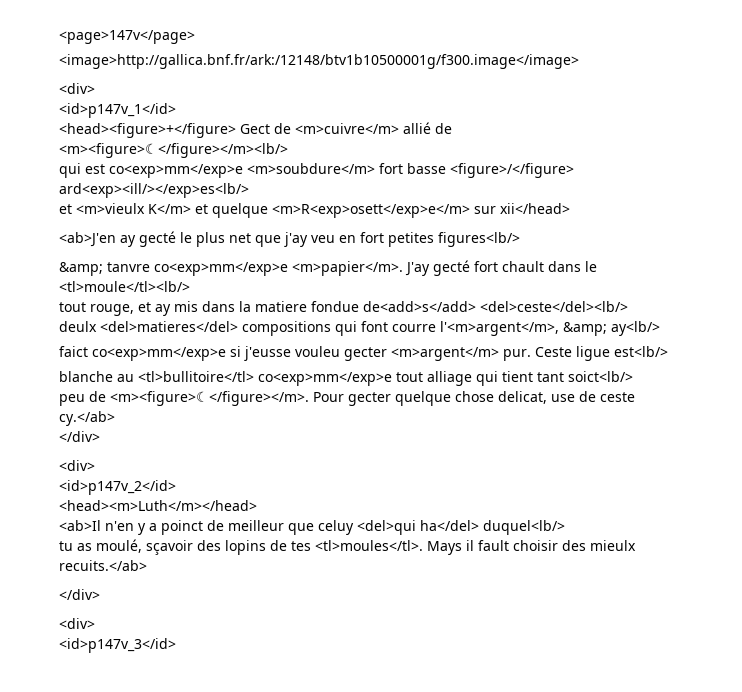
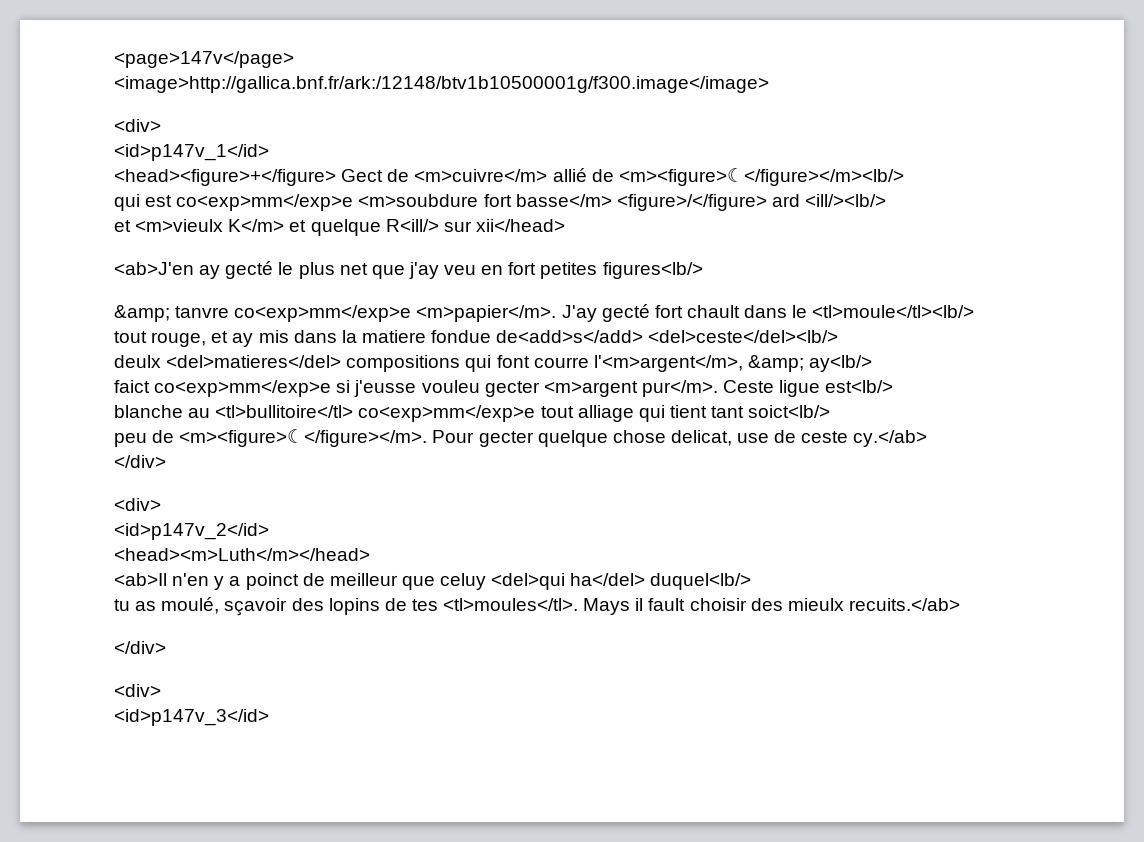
[247,163,574,178] [59,183,249,198] <m>soubdure</m> fort basse <figure>/</figure> ard<exp><ill/></exp>es<lb/> -> [358,194,887,211] <m>soubdure fort basse</m> <figure>/</figure> ard <ill/><lb/>
[272,204,470,218] <m>R<exp>osett</exp>e</m> -> [385,219,439,232] R<ill/>
[391,347,531,361] <m>argent</m> pur. -> [543,380,718,397] <m>argent pur</m>.

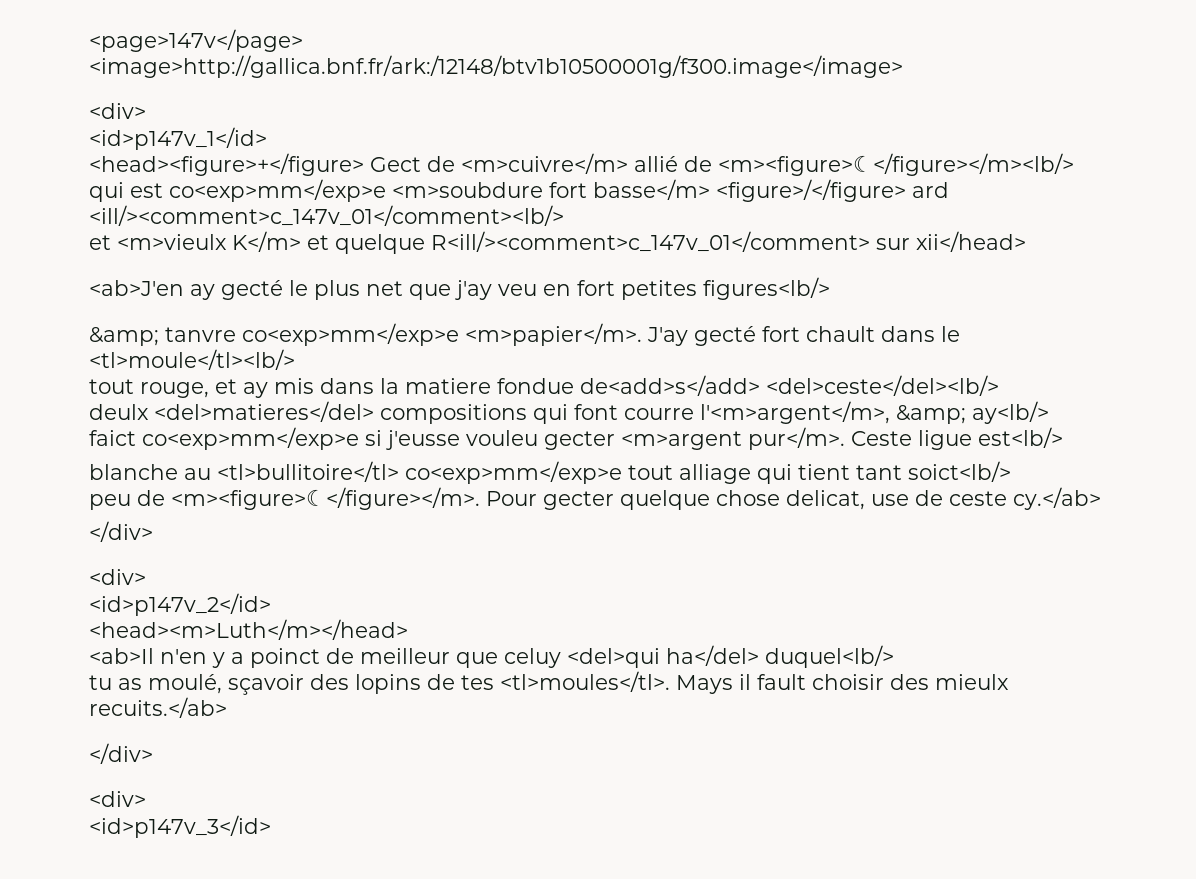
[805,194,887,207] <ill/><lb/> -> [89,205,564,226] <ill/><comment>c_147v_01</comment><lb/>
[385,219,439,232] R<ill/> -> [431,231,870,252] R<ill/><comment>c_147v_01</comment>

